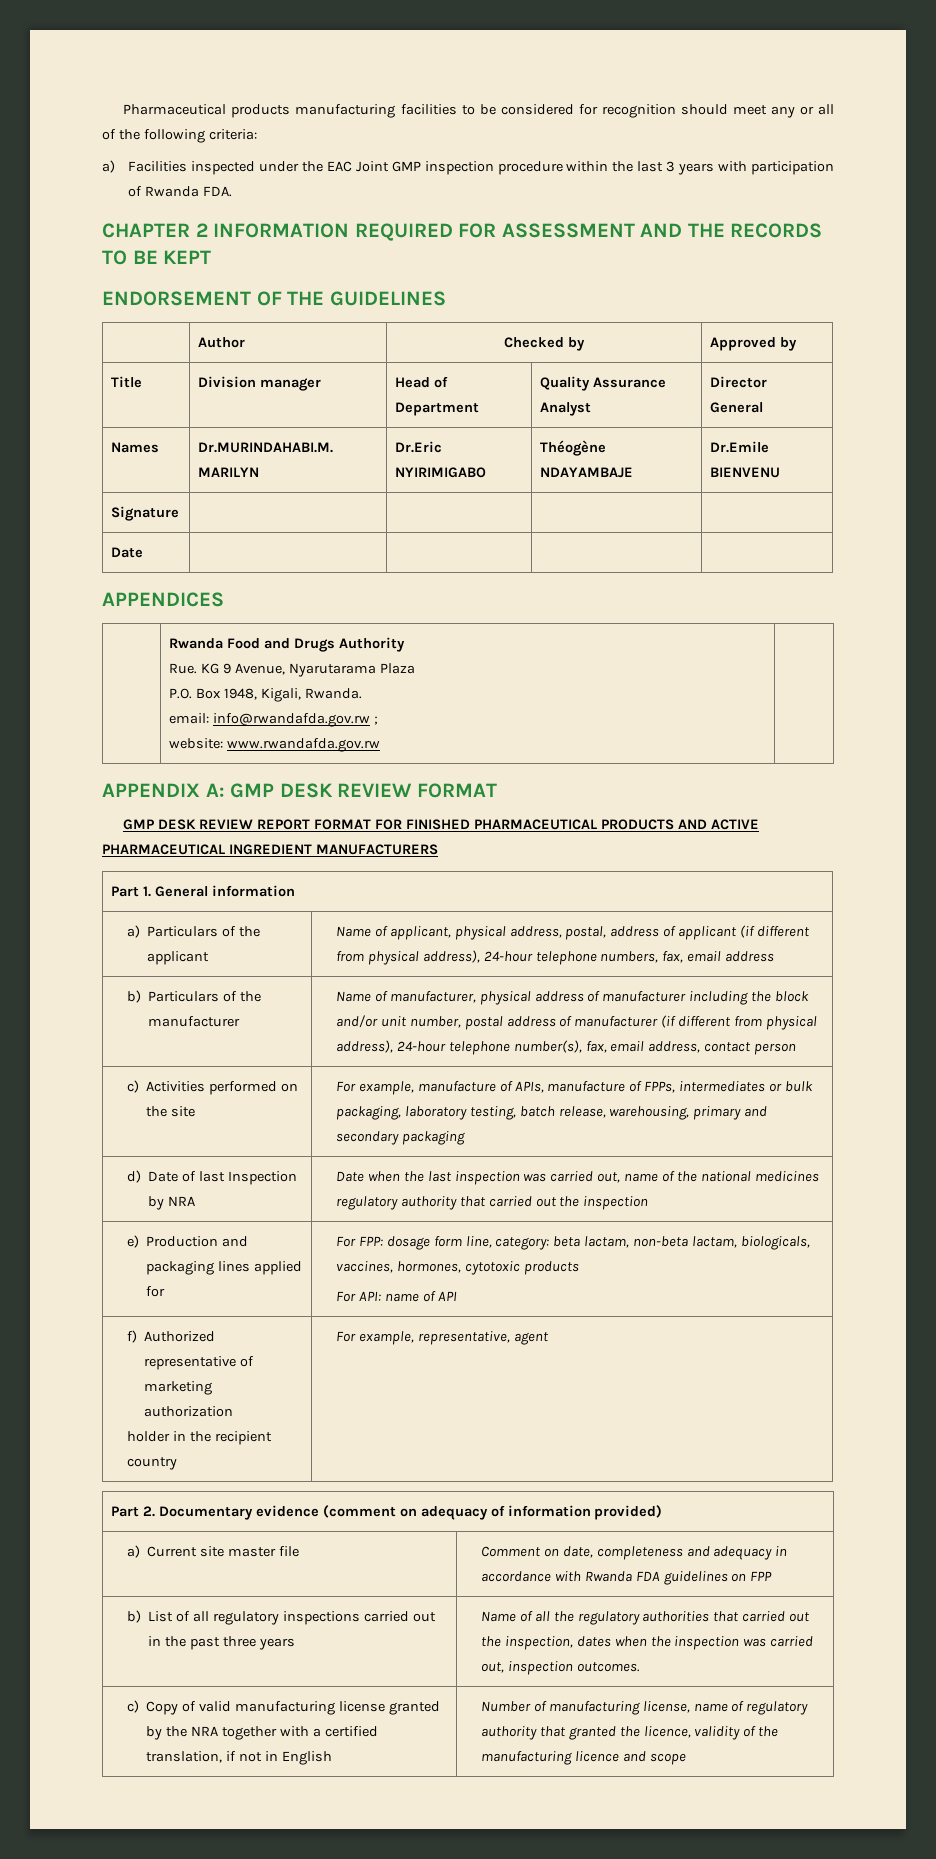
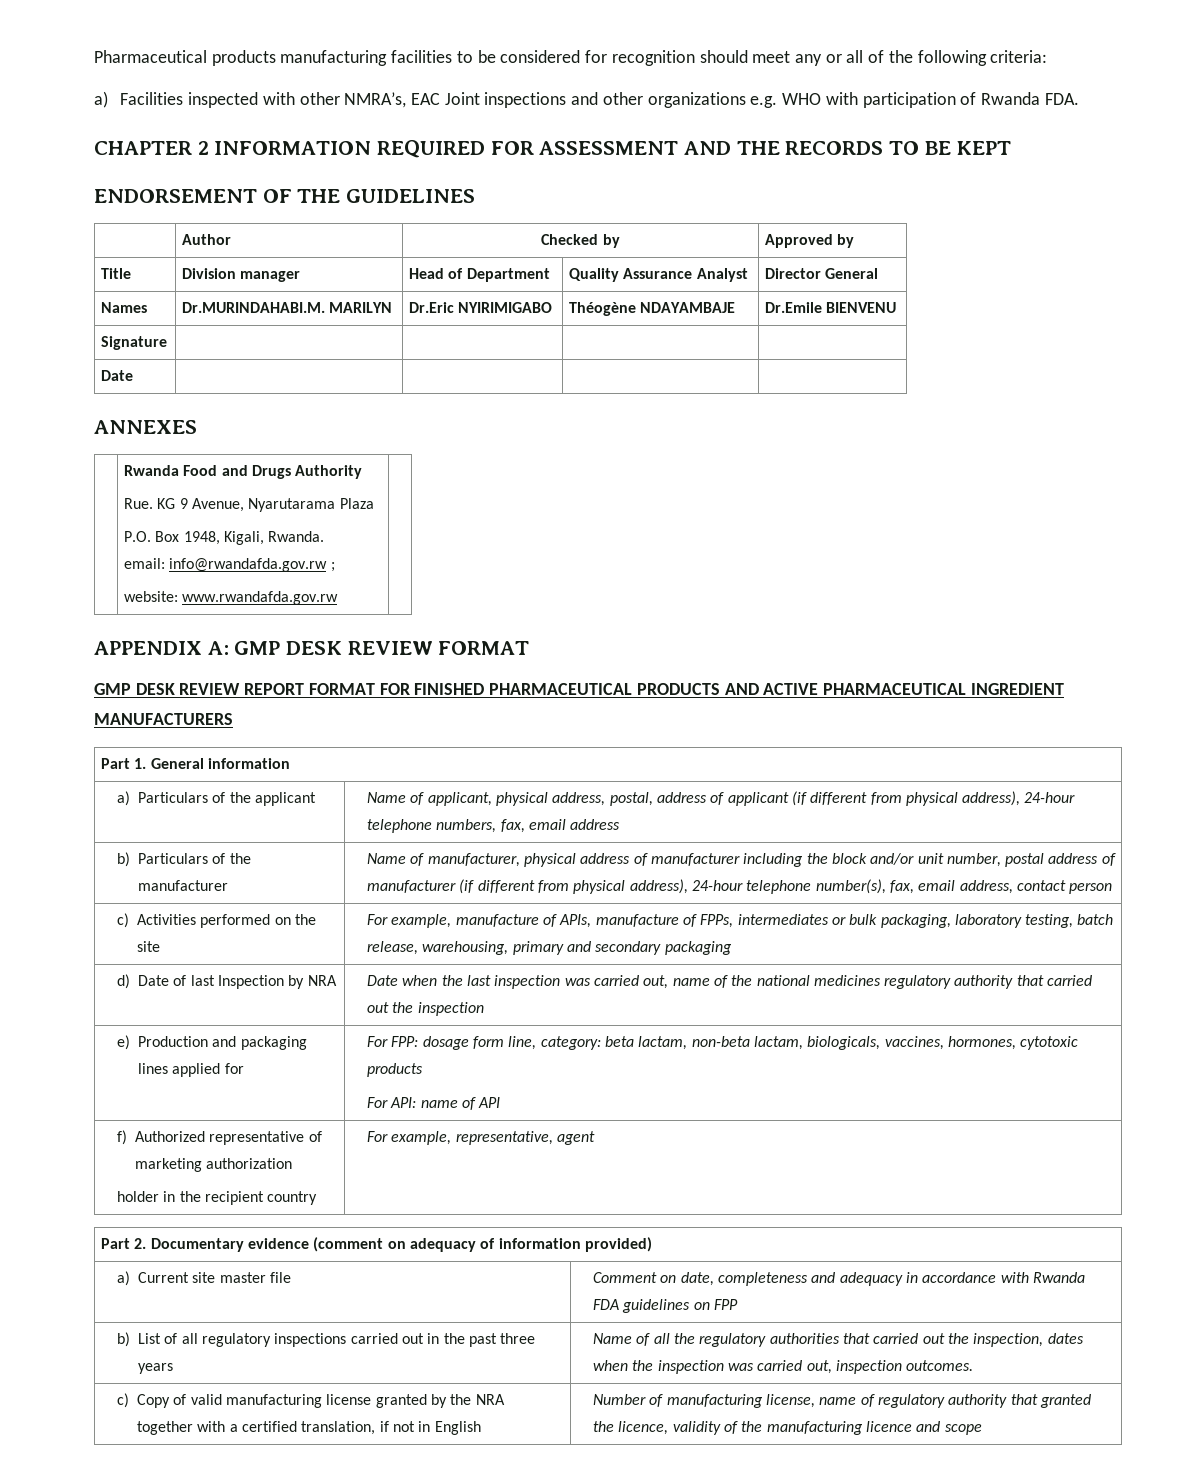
[258,161,715,175] under the EAC Joint GMP inspection procedure within the last 3 years -> [262,92,822,108] with other NMRA’s, EAC Joint inspections and other organizations e.g. WHO
[102,592,224,607] APPENDICES -> [94,420,197,434] ANNEXES

